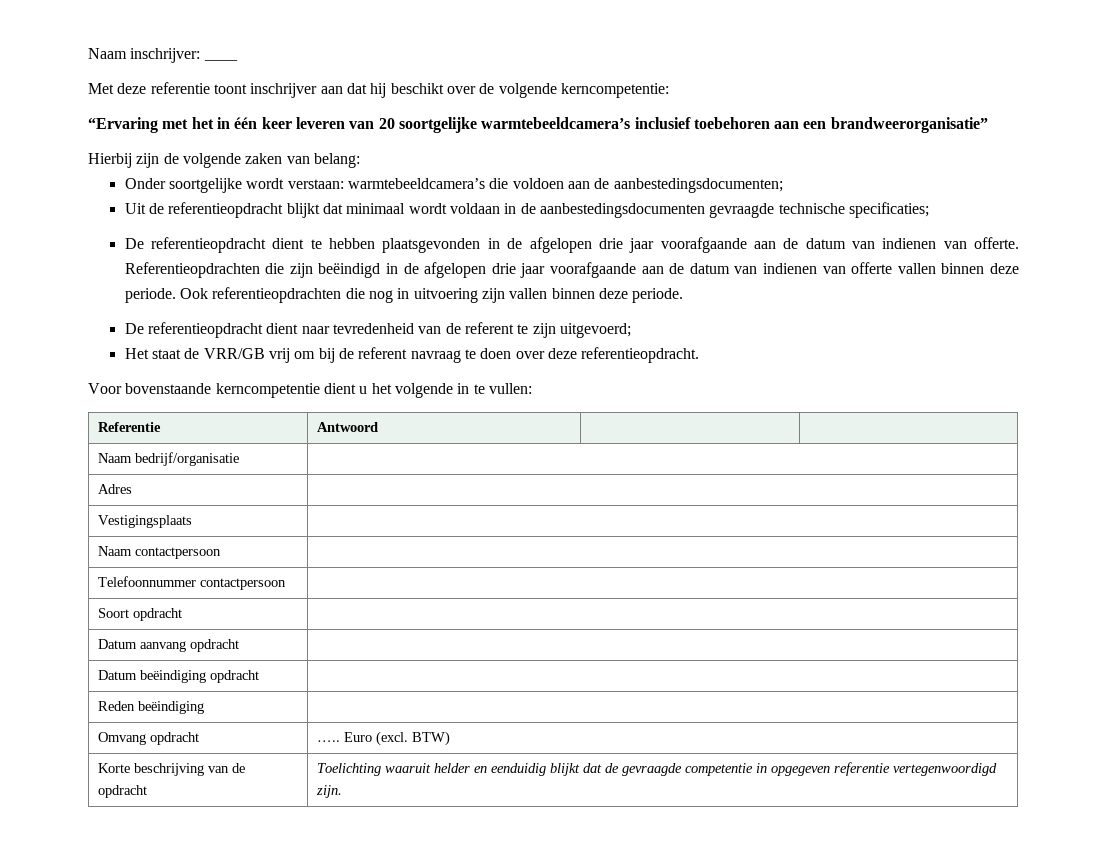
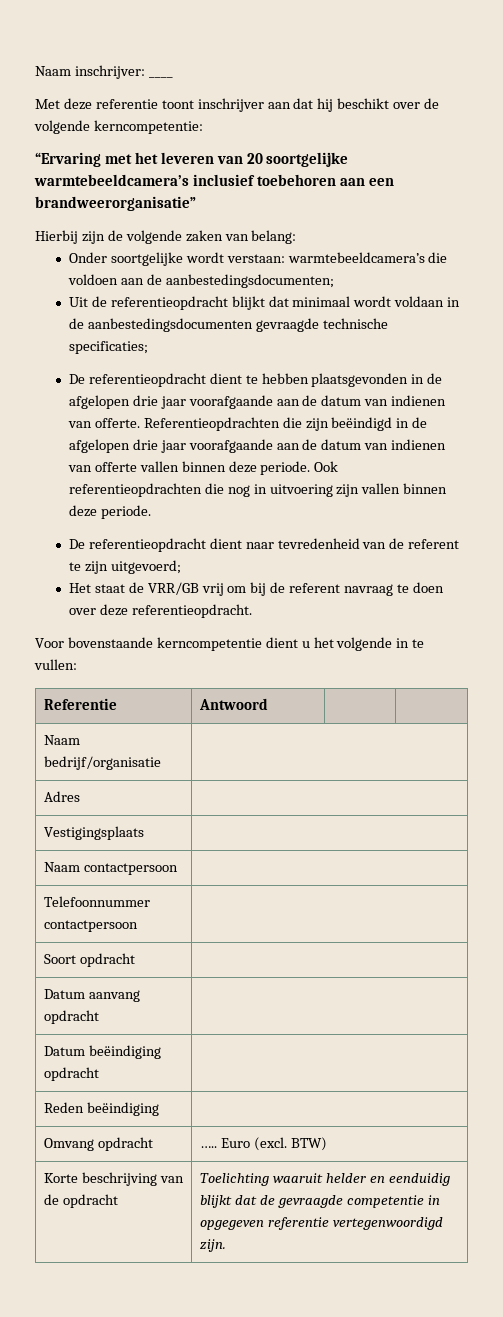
[216,117,292,129] in één keer -> (158, 158) none

